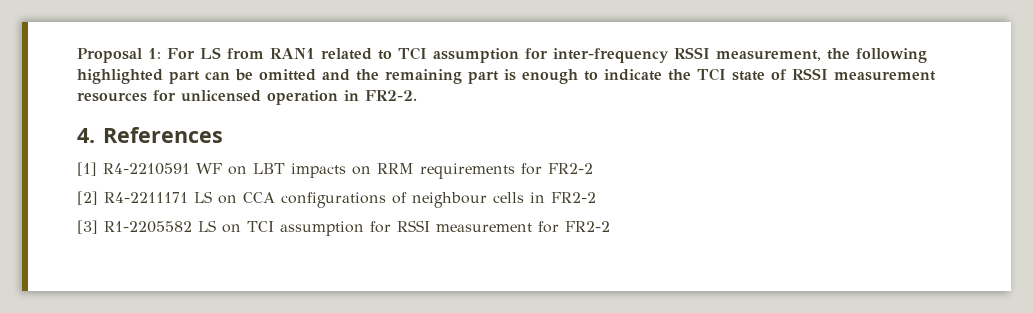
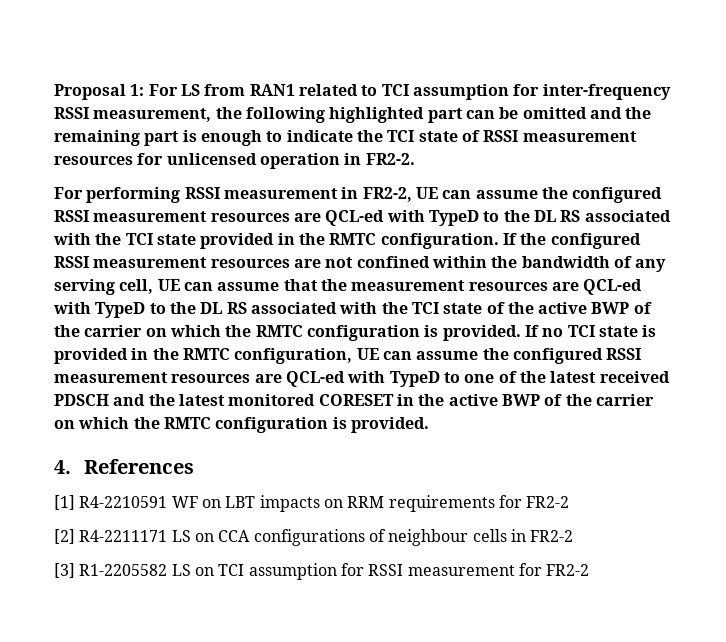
(417, 95) none -> [54,187,663,203] [54,210,671,226] [53,233,641,249] [54,256,667,272] [54,279,643,295] [53,302,652,318] [54,325,657,341] [54,348,642,364] [54,371,670,387] [54,394,654,406] [54,417,429,433] // For performing RSSI measurement in FR2-2, UE can assume the configured RSSI measurement resources are QCL-ed with TypeD to the DL RS associated with the TCI state provided in the RMTC configuration. If the configured RSSI measurement resources are not confined within the bandwidth of any serving cell, UE can assume that the measurement resources are QCL-ed with TypeD to the DL RS associated with the TCI state of the active BWP of the carrier on which the RMTC configuration is provided. If no TCI state is provided in the RMTC configuration, UE can assume the configured RSSI measurement resources are QCL-ed with TypeD to one of the latest received PDSCH and the latest monitored CORESET in the active BWP of the carrier on which the RMTC configuration is provided.

